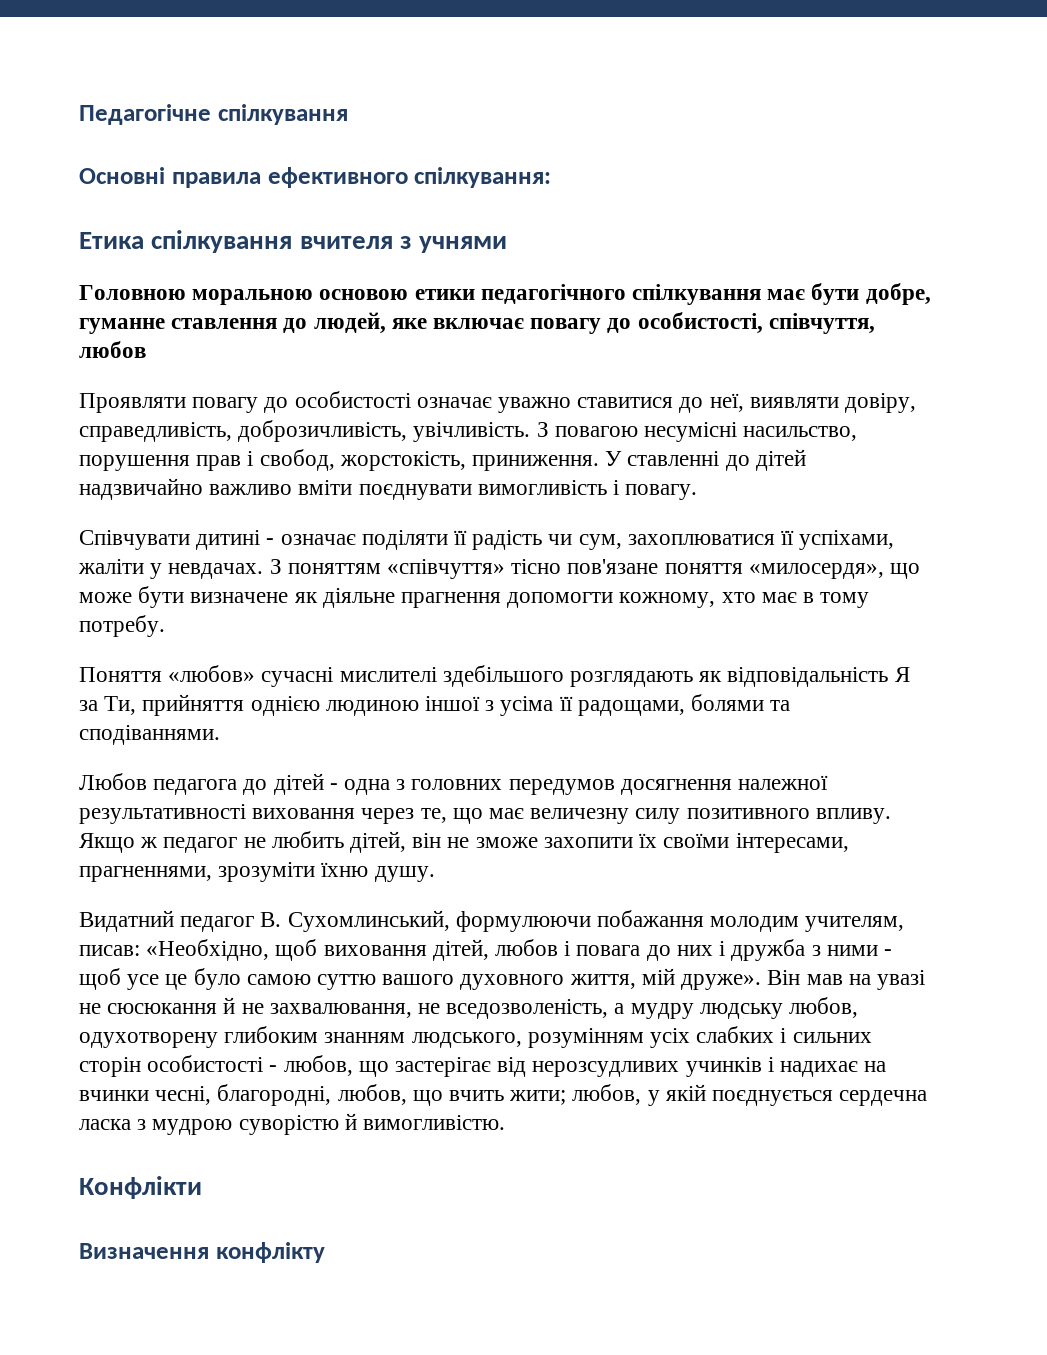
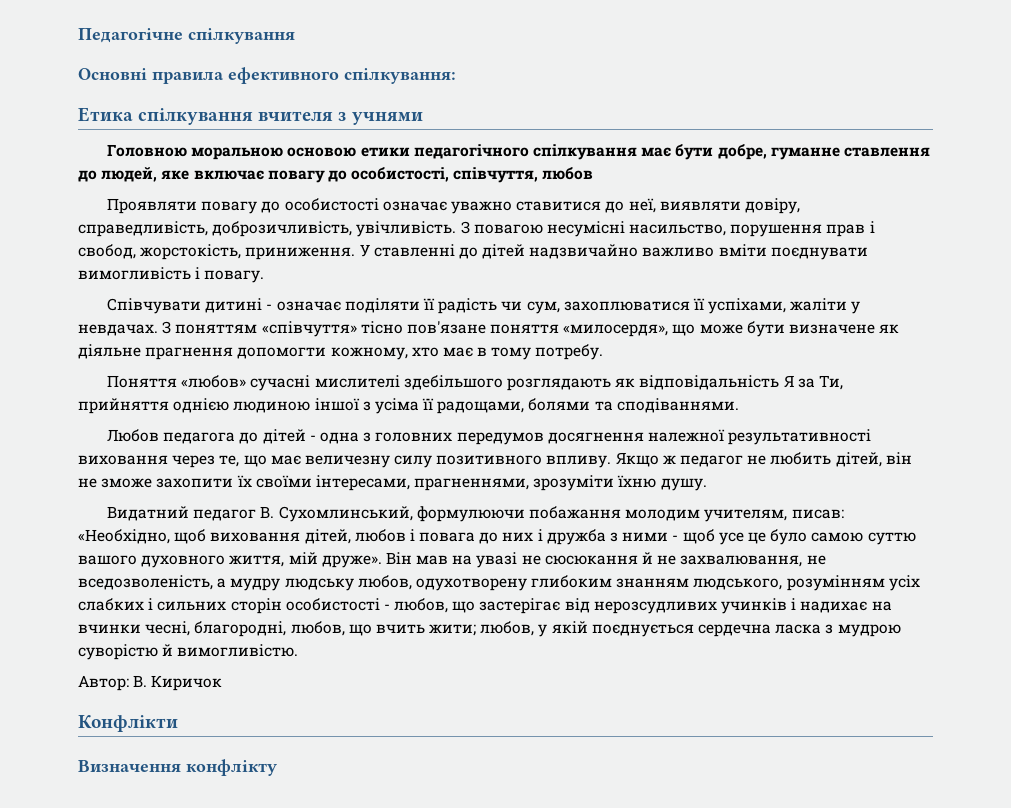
(506, 1122) none -> [78,675,223,691] // Автор: В. Киричок

